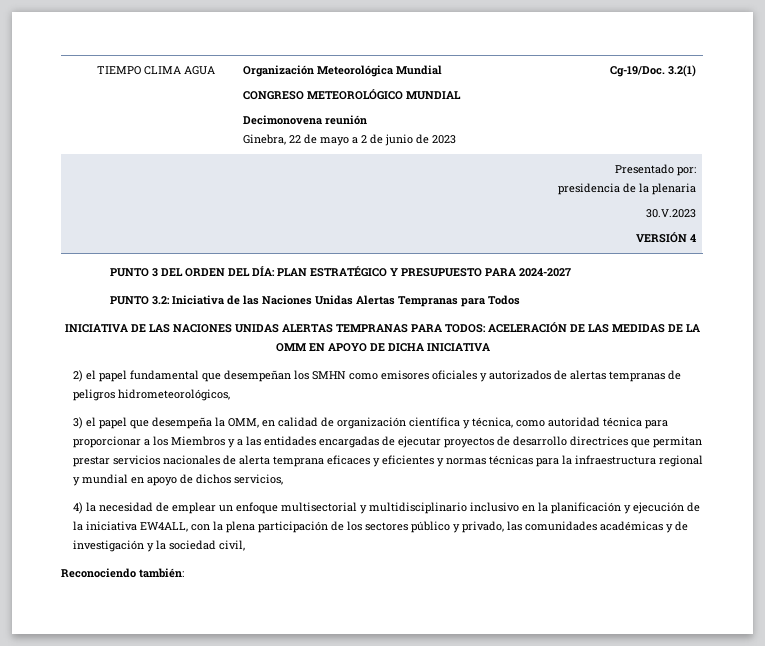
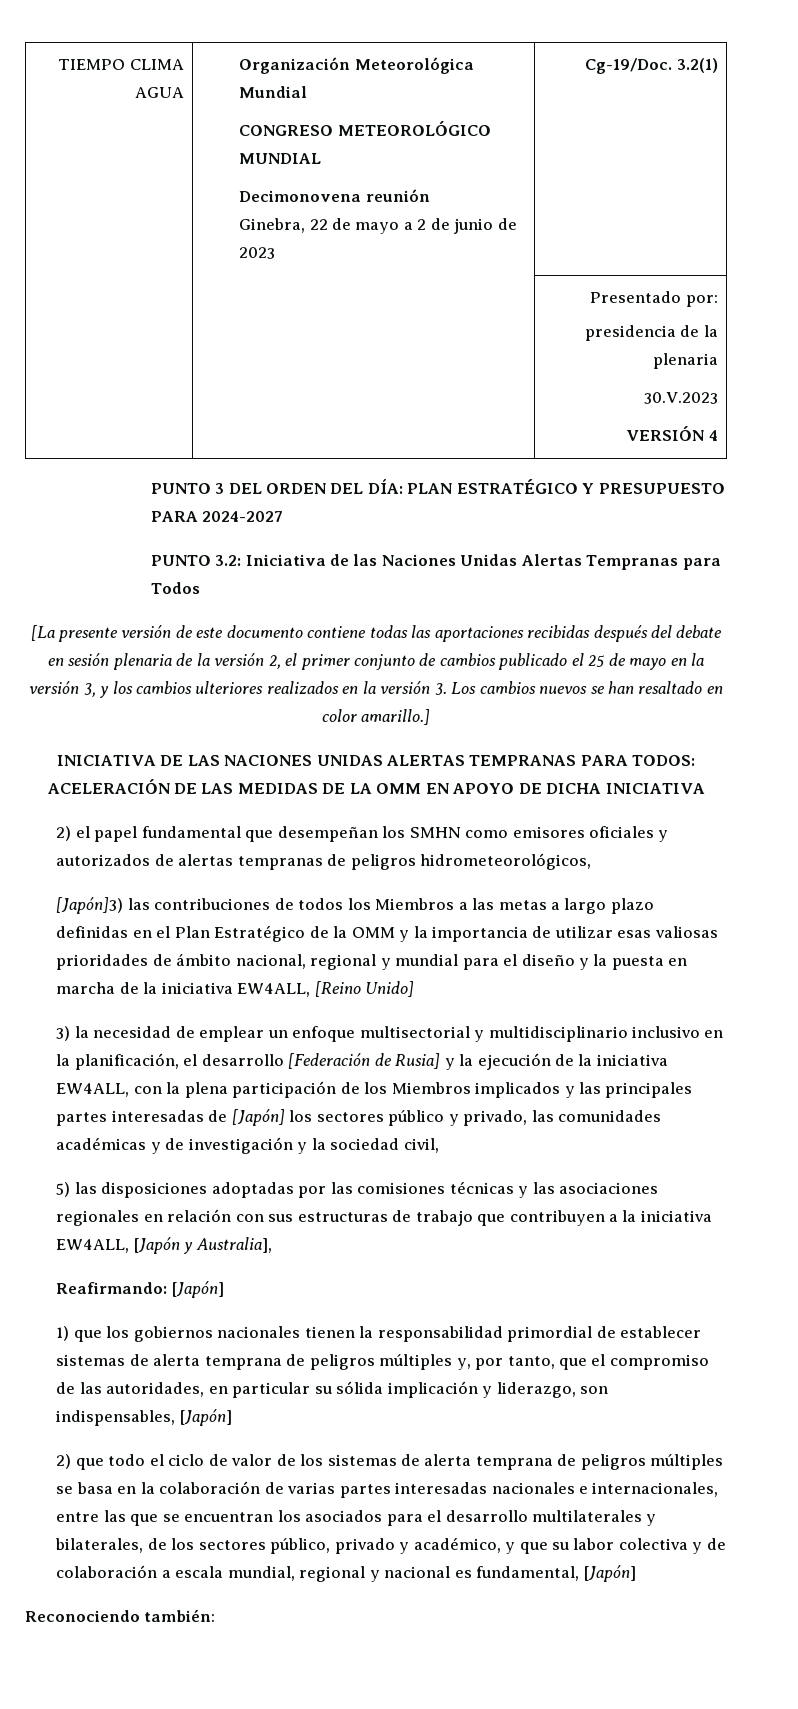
(520, 300) none -> [30,625,723,642] [47,653,705,670] [29,681,723,698] [321,709,431,725] // [La presente versión de este documento contiene todas las aportaciones recibidas después del debate en sesión plenaria de la versión 2, el primer conjunto de cambios publicado el 25 de mayo en la versión 3, y los cambios ulteriores realizados en la versión 3. Los cambios nuevos se han resaltado en color amarillo.]
[73,417,669,429] [73,436,236,448] 3) el papel que desempeña la OMM, en calidad de organización científica y técnica, como autoridad técnica para proporcionar a los Miembros y -> [56,897,455,914] [Japón]3) las contribuciones de todos los Miembros
[264,436,703,448] [73,455,704,467] [73,474,284,486] [73,502,84,514] entidades encargadas de ejecutar proyectos de desarrollo directrices que permitan prestar servicios nacionales de alerta temprana eficaces y eficientes y normas técnicas para la infraestructura regional y mundial en apoyo de dichos servicios, // 4) -> [498,898,654,914] [56,925,718,942] [56,953,688,970] [56,981,415,997] [56,1026,71,1041] metas a largo plazo definidas en el Plan Estratégico de la OMM y la importancia de utilizar esas valiosas prioridades de ámbito nacional, regional y mundial para el diseño y la puesta en marcha de la iniciativa EW4ALL, [Reino Unido] // 3)
[551,502,632,514] planificación y -> [74,1053,474,1070] planificación, el desarrollo [Federación de Rusia] y la
(363, 526) none -> [391,1082,693,1098] [56,1109,313,1126] Miembros implicados y las principales partes interesadas de [Japón] los
(246, 545) none -> [56,1181,658,1198] [56,1209,712,1226] [56,1237,272,1254] [56,1281,224,1298] [56,1326,701,1342] [56,1354,709,1370] [56,1381,608,1398] [56,1409,232,1426] [56,1454,724,1470] [56,1481,719,1498] [56,1510,657,1526] [55,1537,726,1554] [56,1565,636,1582] // 5) las disposiciones adoptadas por las comisiones técnicas y las asociaciones regionales en relación con sus estructuras de trabajo que contribuyen a la iniciativa EW4ALL, [Japón y Australia], // Reafirmando: [Japón] // 1) que los gobiernos nacionales tienen la responsabilidad primordial de establecer sistemas de alerta temprana de peligros múltiples y, por tanto, que el compromiso de las autoridades, en particular su sólida implicación y liderazgo, son indispensables, [Japón] // 2) que todo el ciclo de valor de los sistemas de alerta temprana de peligros múltiples se basa en la colaboración de varias partes interesadas nacionales e internacionales, entre las que se encuentran los asociados para el desarrollo multilaterales y bilaterales, de los sectores público, privado y académico, y que su labor colectiva y de colaboración a escala mundial, regional y nacional es fundamental, [Japón]

